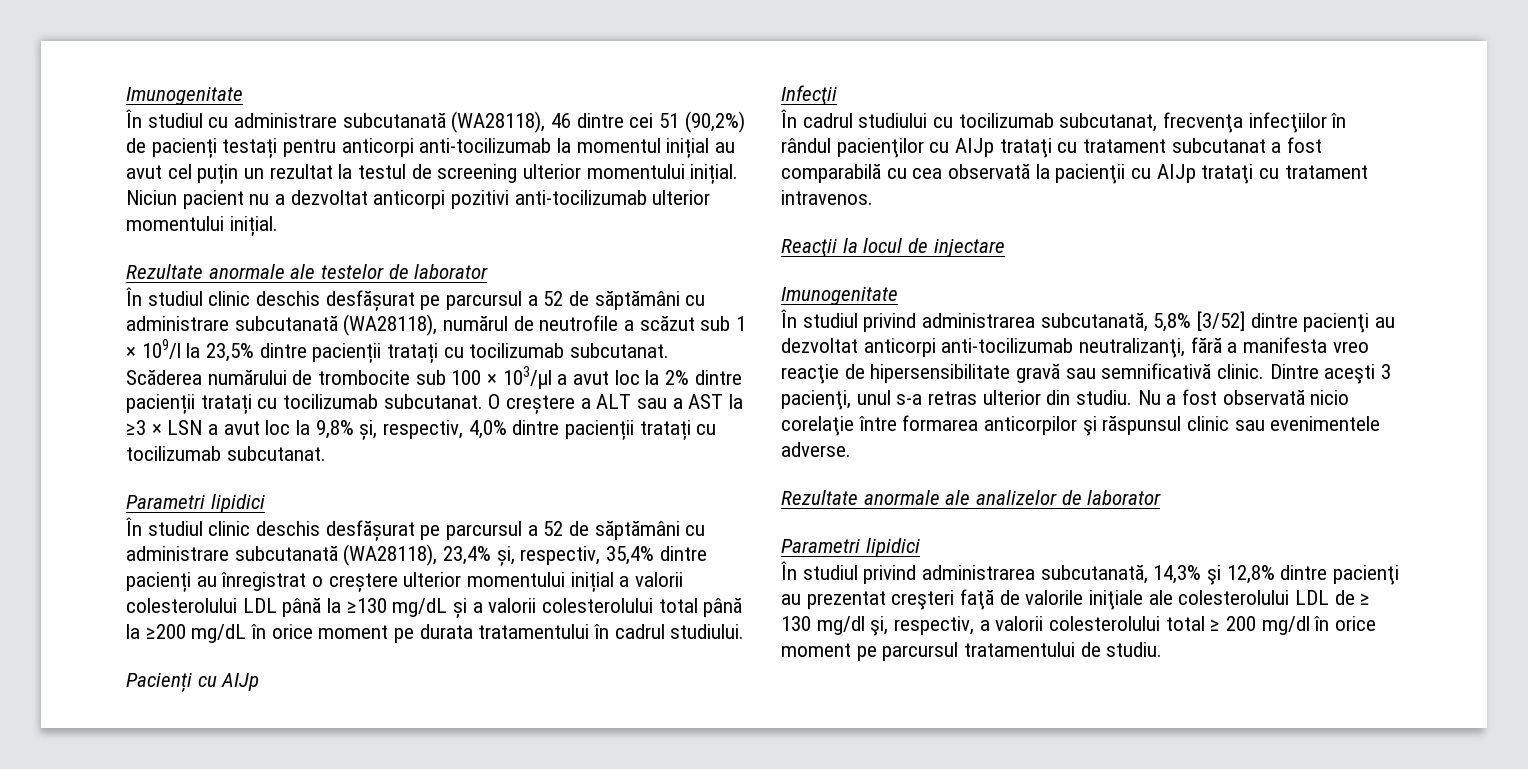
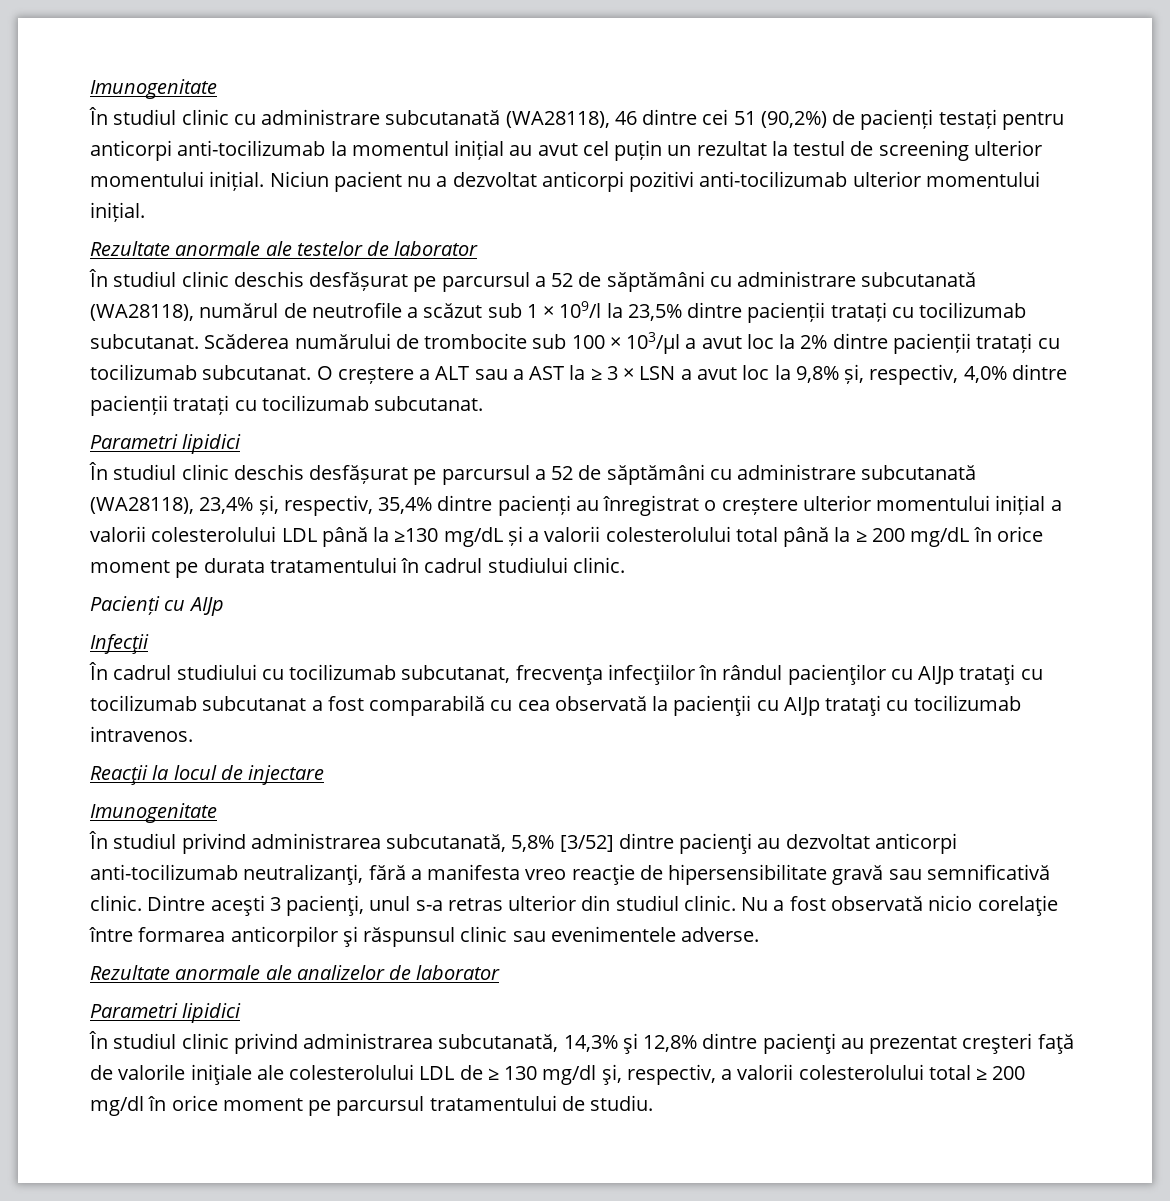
[126,86,243,105] [126,109,203,128] Imunogenitate // În studiul -> [90,79,217,99] [89,107,229,125] Imunogenitate // În studiul clinic
[126,420,146,435] ≥3 -> [590,366,618,380] ≥ 3
[145,624,186,639] ≥200 -> [855,528,905,542] ≥ 200
[670,624,745,639] studiului. -> [487,557,625,573] studiului clinic.
[1083,139,1167,153] tratament -> [90,695,197,711] tocilizumab
[1284,165,1368,179] tratament -> [913,695,1021,711] tocilizumab
[1076,390,1133,405] studiu. -> [615,895,736,911] studiul clinic.
(858, 572) none -> [181,1033,229,1049] clinic

